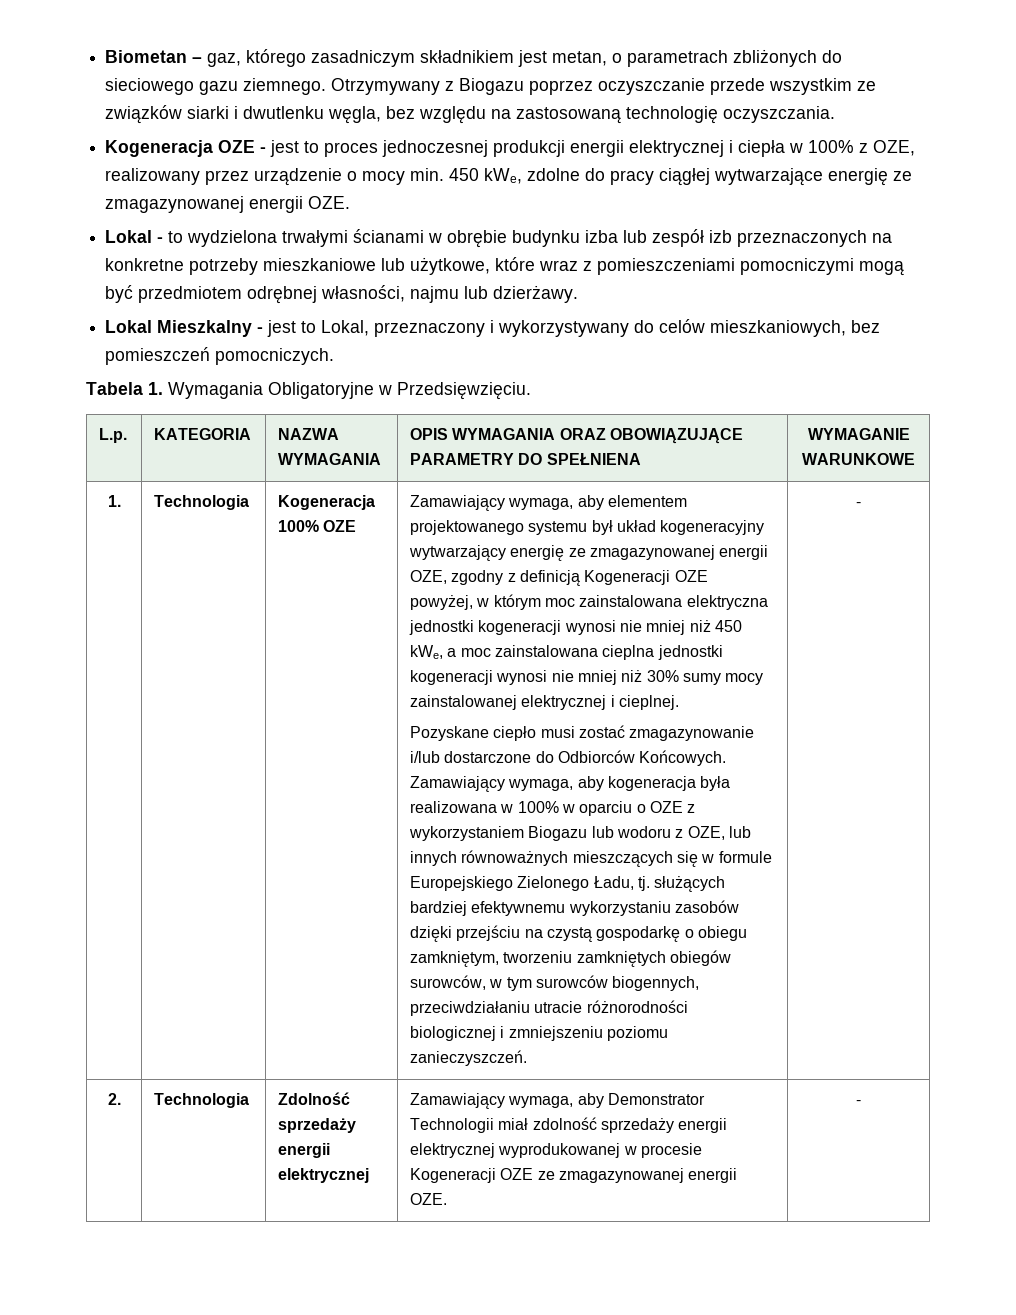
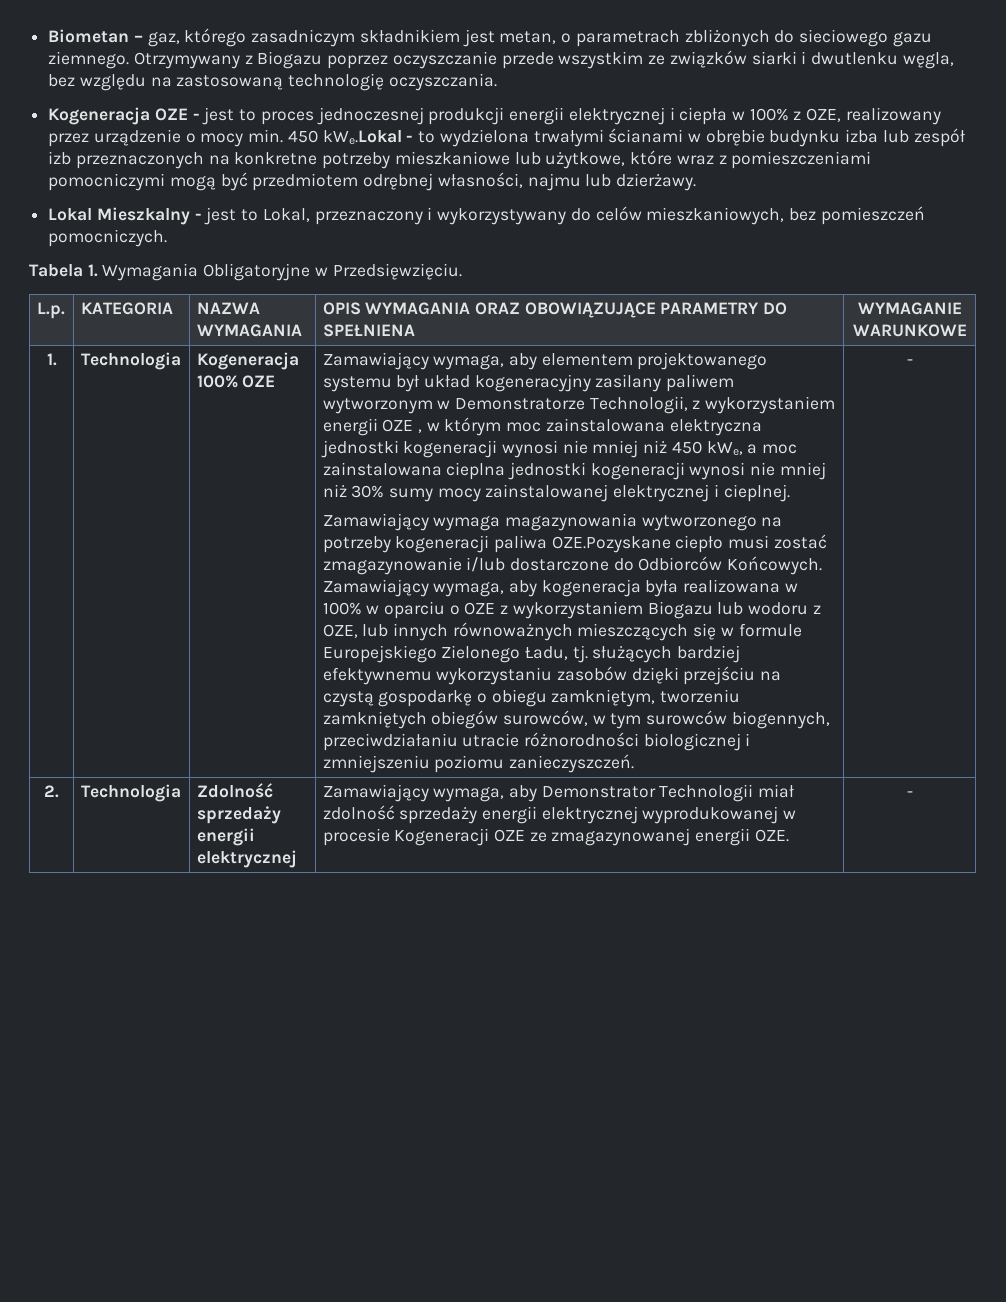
[484,168,913,186] [105,196,351,213] [105,230,153,243] kWe, zdolne do pracy ciągłej wytwarzające energię ze zmagazynowanej energii OZE. // Lokal -> [322,130,402,145] kWe.Lokal
[409,545,769,561] [410,570,708,586] [410,595,474,610] wytwarzający energię ze zmagazynowanej energii OZE, zgodny z definicją Kogeneracji OZE powyżej, -> [595,374,735,392] [322,396,836,414] [322,418,422,436] zasilany paliwem wytworzonym w Demonstratorze Technologii, z wykorzystaniem energii OZE ,
[410,726,490,741] Pozyskane -> [322,513,783,531] [322,535,671,553] Zamawiający wymaga magazynowania wytworzonego na potrzeby kogeneracji paliwa OZE.Pozyskane

